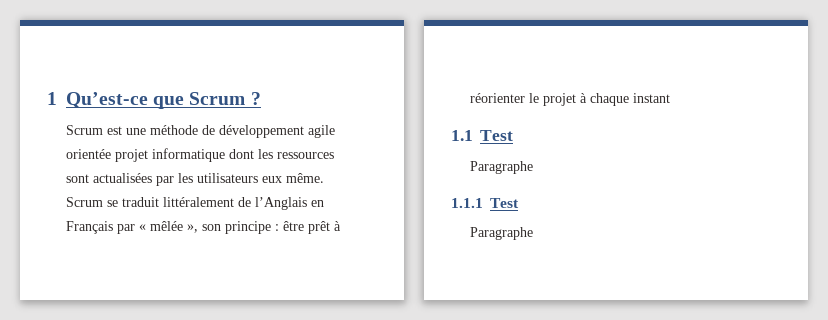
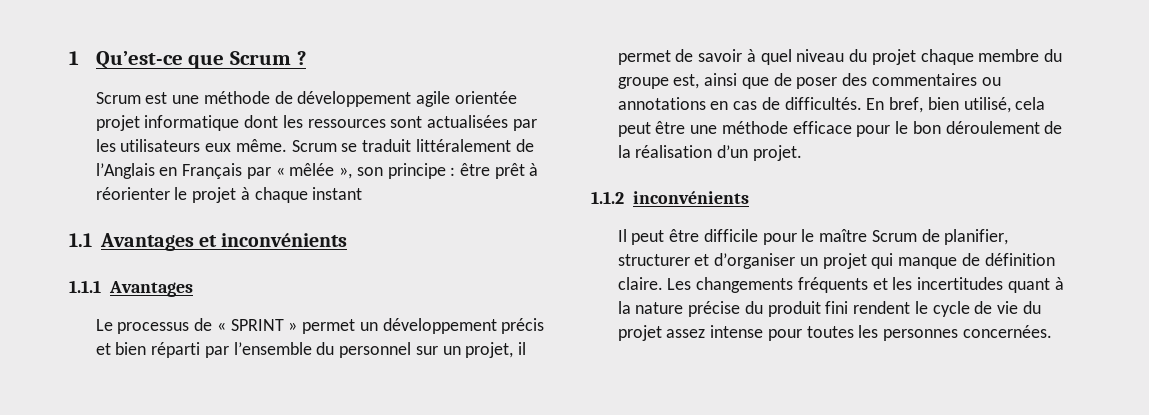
[480,130,513,141] [469,161,533,174] [451,198,519,208] [469,227,533,240] Test // Paragraphe // 1.1.1 Test // Paragraphe -> [99,233,348,251] [69,280,193,297] [95,318,545,334] [95,342,526,358] [617,49,1062,65] [617,73,1001,89] [617,97,1046,113] [617,121,1063,137] [617,145,802,161] [591,191,749,204] [617,229,1009,245] [617,253,1055,269] [617,277,1064,293] [617,301,1041,317] [617,325,1052,341] Avantages et inconvénients // 1.1.1 Avantages // Le processus de « SPRINT » permet un développement précis et bien réparti par l’ensemble du personnel sur un projet, il permet de savoir à quel niveau du projet chaque membre du groupe est, ainsi que de poser des commentaires ou annotations en cas de difficultés. En bref, bien utilisé, cela peut être une méthode efficace pour le bon déroulement de la réalisation d’un projet. // 1.1.2 inconvénients // Il peut être difficile pour le maître Scrum de planifier, structurer et d’organiser un projet qui manque de définition claire. Les changements fréquents et les incertitudes quant à la nature précise du produit fini rendent le cycle de vie du projet assez intense pour toutes les personnes concernées.

